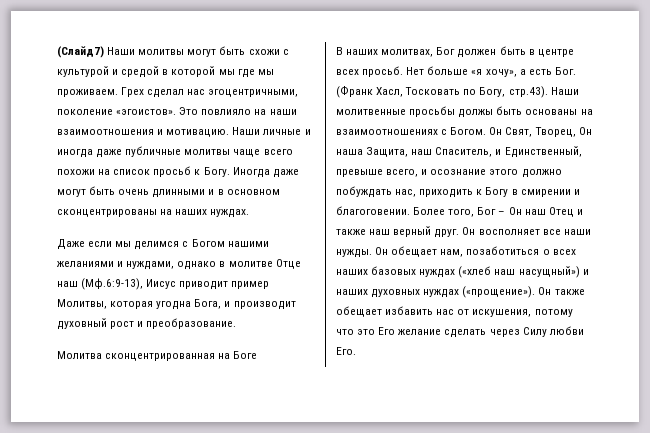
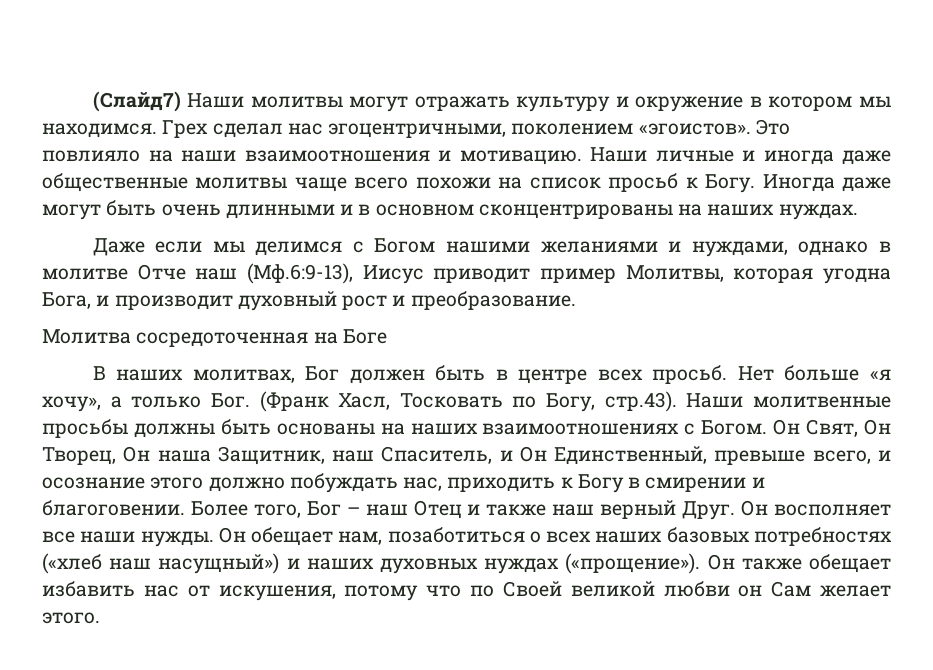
[219,46,289,55] [57,66,274,78] [57,89,118,97] быть схожи с культурой и средой в которой мы где мы проживаем. -> [414,96,891,112] [42,123,157,138] отражать культуру и окружение в котором мы находимся.
[57,109,113,115] поколение -> [511,123,634,135] поколением
[125,146,182,157] публичные -> [42,173,188,192] общественные
[275,259,301,269] Отце -> [137,264,186,280] Отче
[105,353,216,361] сконцентрированная -> [136,332,309,347] сосредоточенная
[528,69,552,75] есть -> [131,396,202,408] только
[458,109,494,118] должы -> [133,423,215,438] должны
(593, 112) none -> [410,423,478,435] наших
(533, 132) none -> [863,419,891,435] Он
[366,147,409,157] Защита, -> [217,446,325,465] Защитник,
(502, 152) none -> [519,446,547,462] Он
[508,207,522,215] Он -> (360, 511) none
[434,229,460,238] друг. -> [682,501,736,520] Друг.
[419,269,456,278] нуждах -> [753,527,892,546] потребностях
[357,326,584,338] [336,347,356,355] это Его желание сделать через Силу любви Его. -> [469,581,892,597] [42,612,100,624] по Своей великой любви он Сам желает этого.

